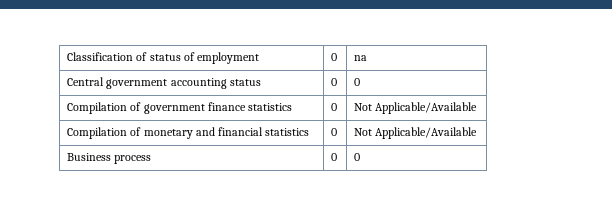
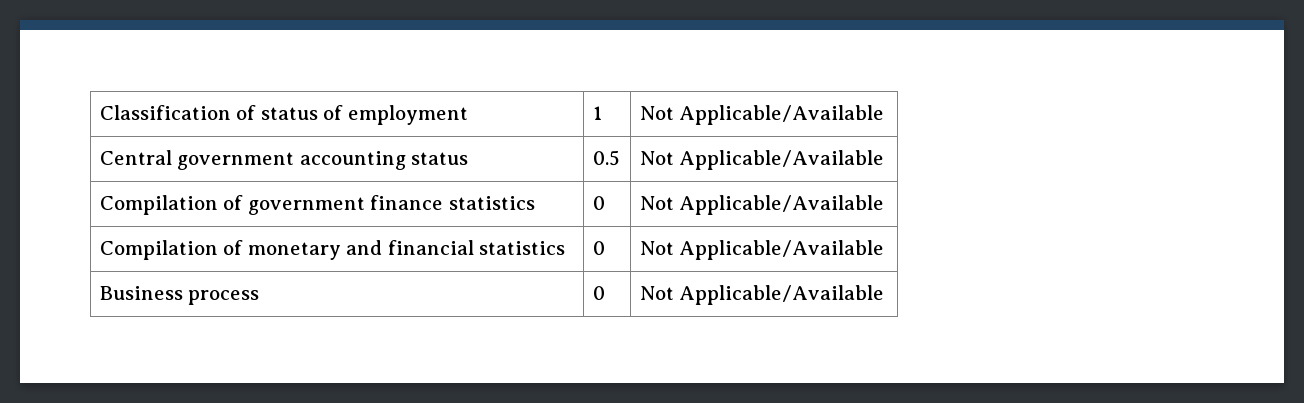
[331,53,338,61] [354,55,368,61] 0 | na -> [592,106,602,120] [639,105,885,125] 1 | Not Applicable/Available
[331,78,338,86] [354,78,361,86] 0 | 0 -> [592,150,620,166] [639,150,885,170] 0.5 | Not Applicable/Available
[354,153,361,161] 0 -> [639,285,885,305] Not Applicable/Available

